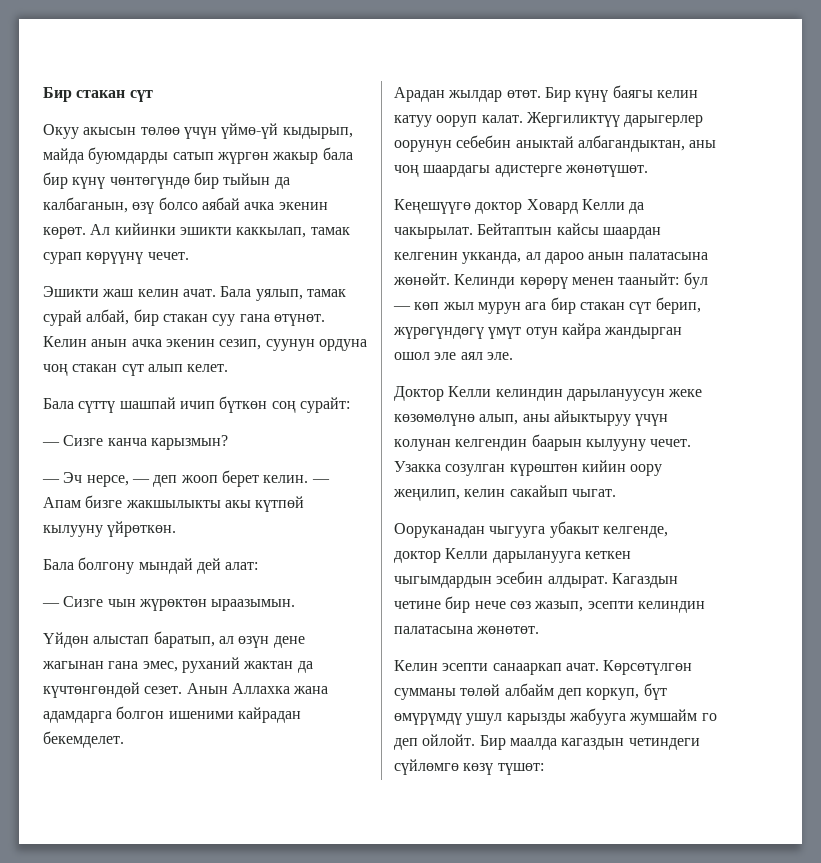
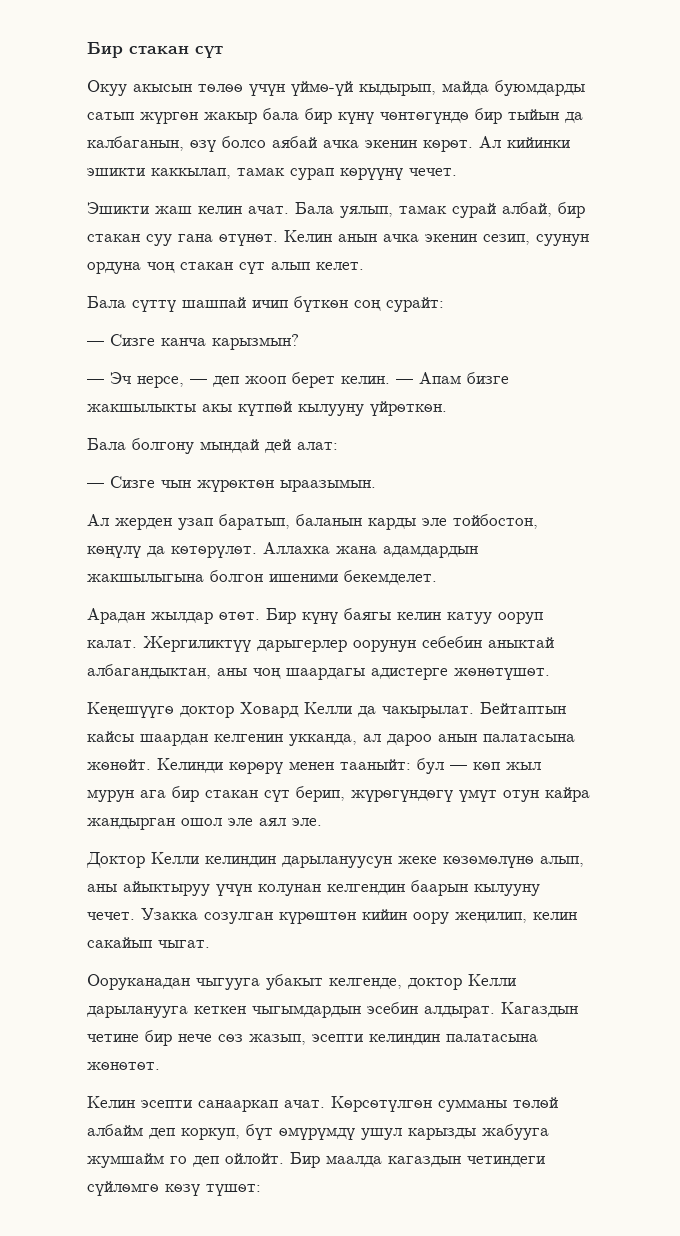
[43,631,305,648] [42,657,313,673] [43,682,329,698] [43,711,112,723] Үйдөн алыстап баратып, ал өзүн дене жагынан гана эмес, руханий жактан да күчтөнгөндөй сезет. Анын Аллахка жана адамдарга -> [87,514,538,530] [87,542,478,558] [87,574,204,582] Ал жерден узап баратып, баланын карды эле тойбостон, көңүлү да көтөрүлөт. Аллахка жана адамдардын жакшылыгына
[237,707,301,723] кайрадан -> (338, 577) none

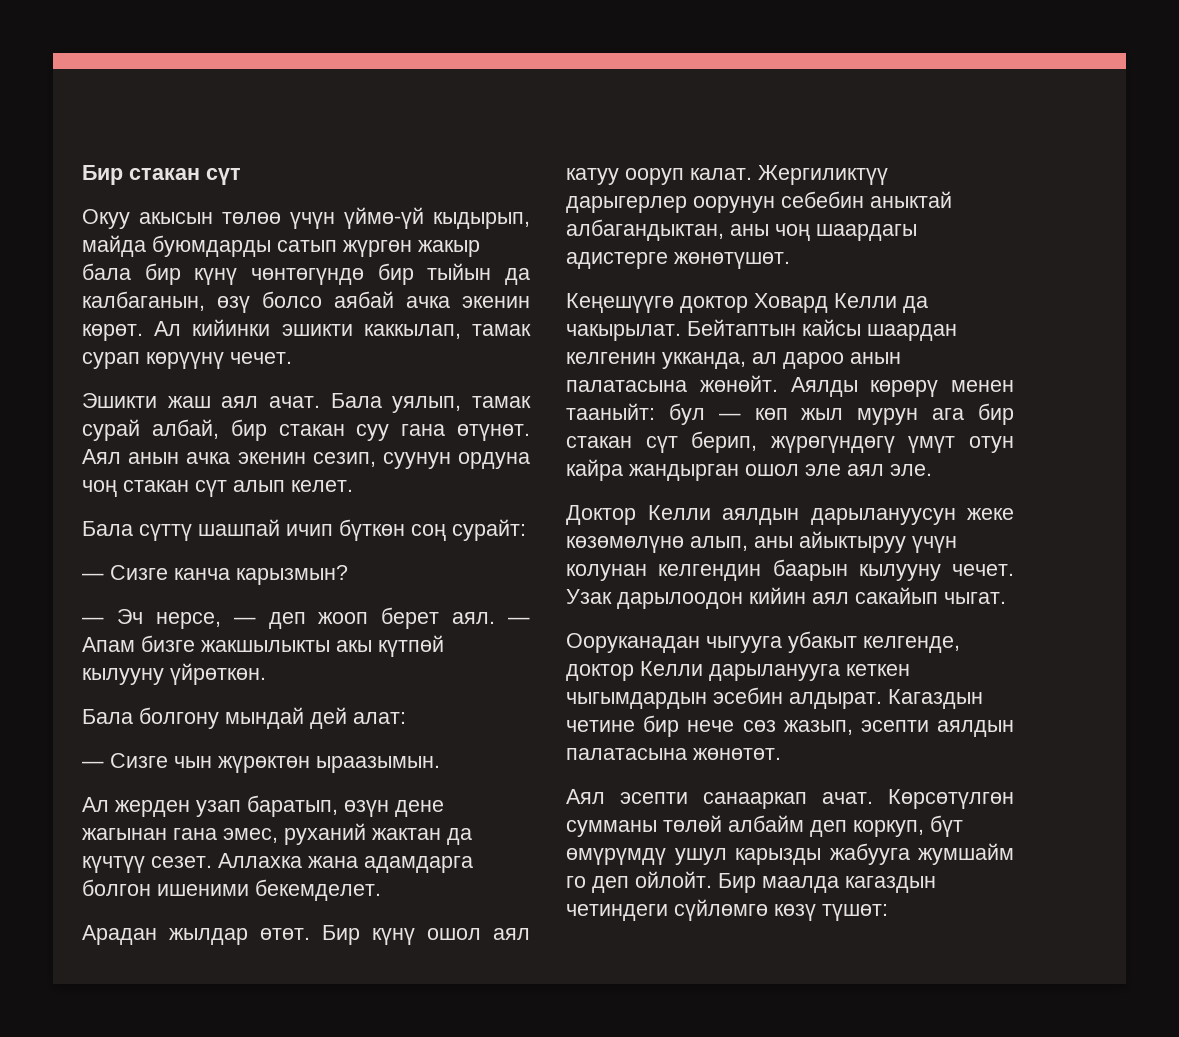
[198,206,242,214] келин -> [221,396,259,408] аял
[284,230,332,242] Келин -> [82,449,121,464] Аял
[341,376,390,384] келин. -> [452,612,496,624] аял.
[296,514,538,530] [87,542,478,558] [87,574,204,582] баланын карды эле тойбостон, көңүлү да көтөрүлөт. Аллахка жана адамдардын жакшылыгына -> [344,800,444,817] [82,823,472,845] [82,853,473,873] өзүн дене жагынан гана эмес, руханий жактан да күчтүү сезет. Аллахка жана адамдарга
[344,608,441,620] баягы келин -> [427,928,530,940] ошол аял
[157,758,223,773] Келинди -> [790,377,858,397] Аялды
[205,856,276,867] келиндин -> [722,508,799,525] аялдын
[141,908,577,924] Узакка созулган күрөштөн кийин оору жеңилип, келин -> [566,587,849,609] Узак дарылоодон кийин аял
[369,1034,440,1045] келиндин -> [937,720,1014,737] аялдын
[87,1096,135,1108] Келин -> [566,789,605,804] Аял

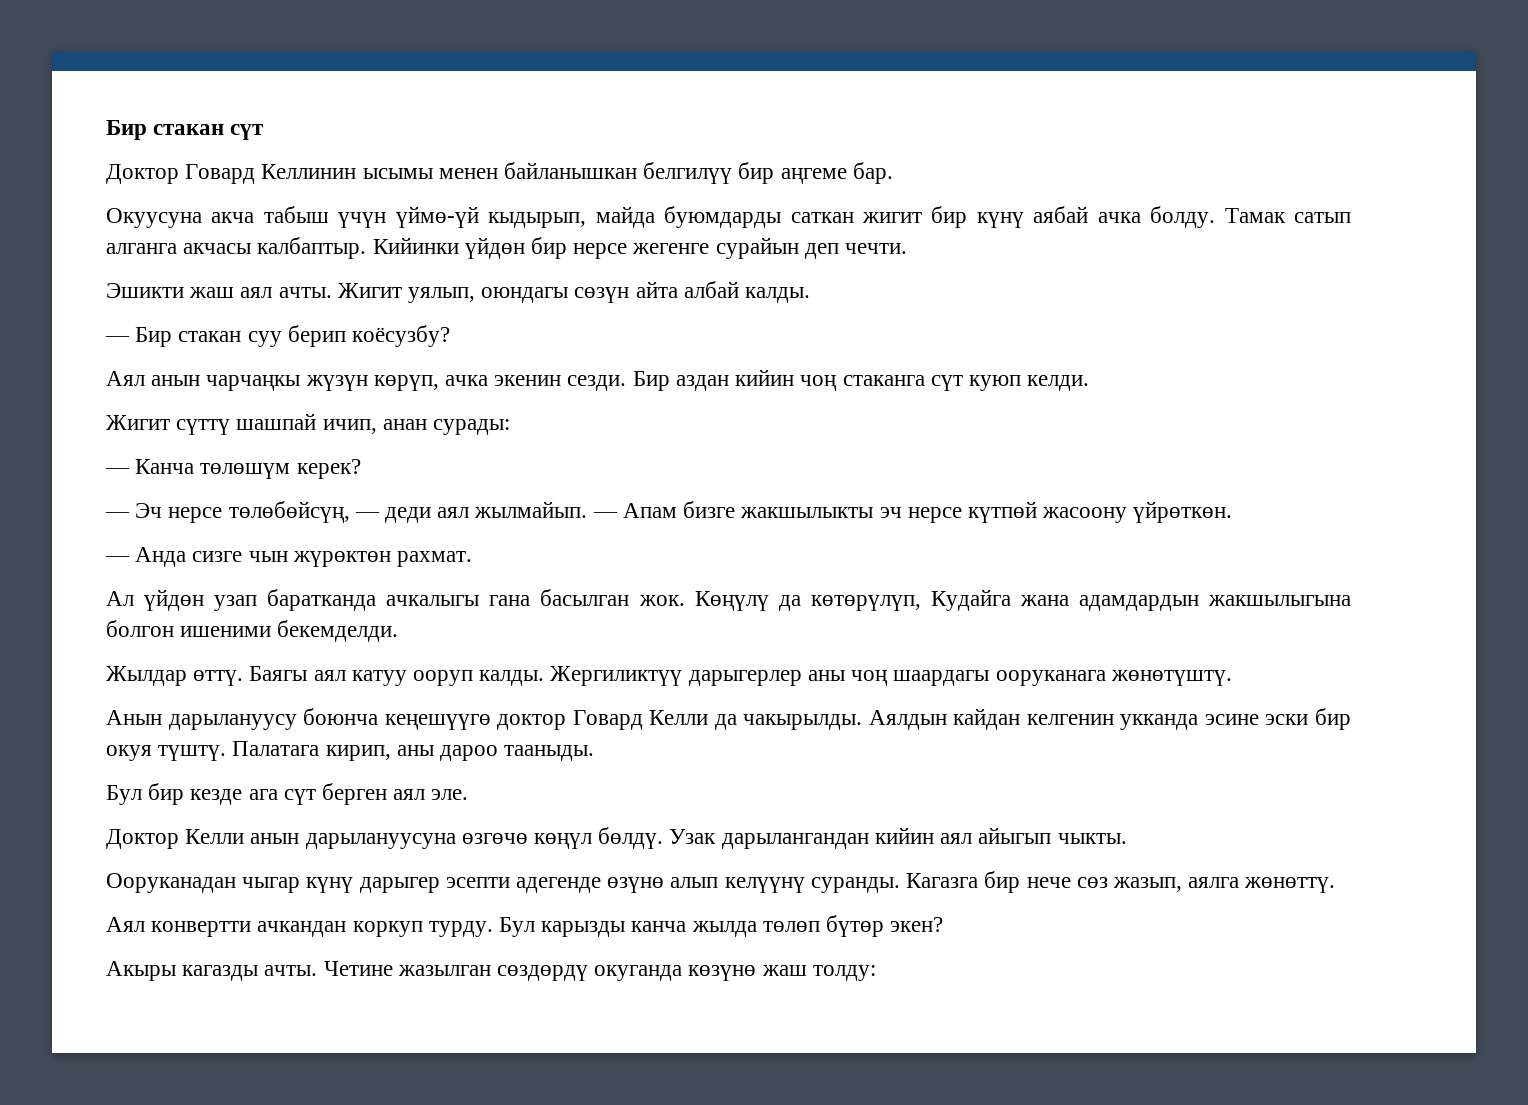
[82,209,281,229] Окуу акысын төлөө -> [106,162,893,184] [106,206,329,228] Доктор Говард Келлинин ысымы менен байланышкан белгилүү бир аңгеме бар. // Окуусуна акча табыш
[277,240,480,257] [82,263,530,285] [82,291,530,313] [82,319,531,341] [82,352,292,369] [82,393,531,413] [82,419,530,441] [82,449,530,469] [82,480,353,497] [82,519,526,541] [82,565,348,585] [82,607,530,629] [82,635,444,657] [82,663,266,685] [82,707,406,729] [82,753,168,768] сатып жүргөн жакыр бала бир күнү чөнтөгүндө бир тыйын да калбаганын, өзү болсо аябай ачка экенин көрөт. Ал кийинки эшикти каккылап, тамак сурап көрүүнү чечет. // Эшикти жаш аял ачат. Бала уялып, тамак сурай албай, бир стакан суу гана өтүнөт. Аял анын ачка экенин сезип, суунун ордуна чоң стакан сүт алып келет. // Бала сүттү шашпай ичип бүткөн соң сурайт: // — Сизге канча карызмын? // — Эч нерсе, — деп жооп берет аял. — Апам бизге жакшылыкты акы күтпөй кылууну үйрөткөн. // Бала болгону мындай дей алат: // — Сизге -> [790,206,1351,228] [106,237,908,259] [106,281,811,303] [105,325,451,347] [106,369,1090,391] [106,413,511,435] [105,459,361,479] [105,501,1233,523] [105,547,243,567] саткан жигит бир күнү аябай ачка болду. Тамак сатып алганга акчасы калбаптыр. Кийинки үйдөн бир нерсе жегенге сурайын деп чечти. // Эшикти жаш аял ачты. Жигит уялып, оюндагы сөзүн айта албай калды. // — Бир стакан суу берип коёсузбу? // Аял анын чарчаңкы жүзүн көрүп, ачка экенин сезди. Бир аздан кийин чоң стаканга сүт куюп келди. // Жигит сүттү шашпай ичип, анан сурады: // — Канча төлөшүм керек? // — Эч нерсе төлөбөйсүң, — деди аял жылмайып. — Апам бизге жакшылыкты эч нерсе күтпөй жасоону үйрөткөн. // — Анда сизге
[316,756,440,773] [82,795,444,817] [82,823,472,845] [82,853,473,873] [82,879,381,901] [82,925,481,945] ыраазымын. // Ал жерден узап баратып, өзүн дене жагынан гана эмес, руханий жактан да күчтүү сезет. Аллахка жана адамдарга болгон ишеними бекемделет. // Арадан жылдар өтөт. Бир күнү ошол -> [397,551,473,567] [106,589,1351,611] [106,620,399,642] [106,666,308,686] рахмат. // Ал үйдөн узап баратканда ачкалыгы гана басылган жок. Көңүлү да көтөрүлүп, Кудайга жана адамдардын жакшылыгына болгон ишеними бекемделди. // Жылдар өттү. Баягы
[690,168,752,180] калат. -> [479,670,545,686] калды.
[693,191,952,213] [566,219,917,241] [566,252,790,269] [566,293,928,313] [566,319,957,341] [566,352,901,369] [566,375,1014,397] [566,403,1014,425] [566,431,1014,453] [566,459,932,481] [566,505,1014,525] [566,531,957,553] [566,559,1014,581] [566,587,1006,609] [566,631,960,653] [566,661,910,681] [566,687,983,709] [566,715,1014,737] [566,748,781,760] [566,789,1014,809] [566,815,963,837] [566,843,1014,865] [566,871,936,893] [566,899,888,921] оорунун себебин аныктай албагандыктан, аны чоң шаардагы адистерге жөнөтүшөт. // Кеңешүүгө доктор Ховард Келли да чакырылат. Бейтаптын кайсы шаардан келгенин укканда, ал дароо анын палатасына жөнөйт. Аялды көрөрү менен тааныйт: бул — көп жыл мурун ага бир стакан сүт берип, жүрөгүндөгү үмүт отун кайра жандырган ошол эле аял эле. // Доктор Келли аялдын дарылануусун жеке көзөмөлүнө алып, аны айыктыруу үчүн колунан келгендин баарын кылууну чечет. Узак дарылоодон кийин аял сакайып чыгат. // Ооруканадан чыгууга убакыт келгенде, доктор Келли дарыланууга кеткен чыгымдардын эсебин алдырат. Кагаздын четине бир нече сөз жазып, эсепти аялдын палатасына жөнөтөт. // Аял эсепти санааркап ачат. Көрсөтүлгөн сумманы төлөй албайм деп коркуп, бүт өмүрүмдү ушул карызды жабууга жумшайм го деп ойлойт. Бир маалда кагаздын четиндеги сүйлөмгө көзү түшөт: -> [807,670,1232,686] [106,708,1351,730] [106,741,595,761] [106,783,469,805] [106,827,1127,849] [106,871,1336,893] [106,915,944,937] [106,961,876,981] аны чоң шаардагы ооруканага жөнөтүштү. // Анын дарылануусу боюнча кеңешүүгө доктор Говард Келли да чакырылды. Аялдын кайдан келгенин укканда эсине эски бир окуя түштү. Палатага кирип, аны дароо тааныды. // Бул бир кезде ага сүт берген аял эле. // Доктор Келли анын дарылануусуна өзгөчө көңүл бөлдү. Узак дарылангандан кийин аял айыгып чыкты. // Ооруканадан чыгар күнү дарыгер эсепти адегенде өзүнө алып келүүнү суранды. Кагазга бир нече сөз жазып, аялга жөнөттү. // Аял конвертти ачкандан коркуп турду. Бул карызды канча жылда төлөп бүтөр экен? // Акыры кагазды ачты. Четине жазылган сөздөрдү окуганда көзүнө жаш толду:

